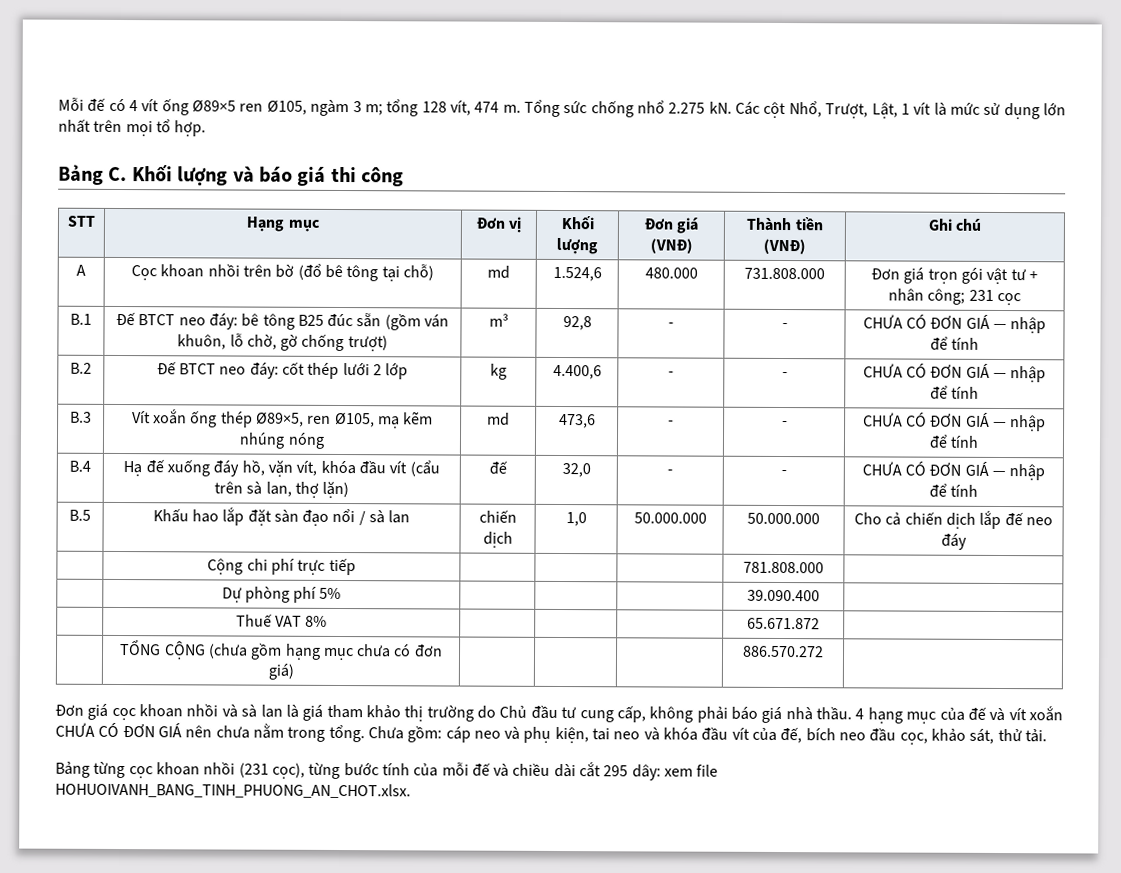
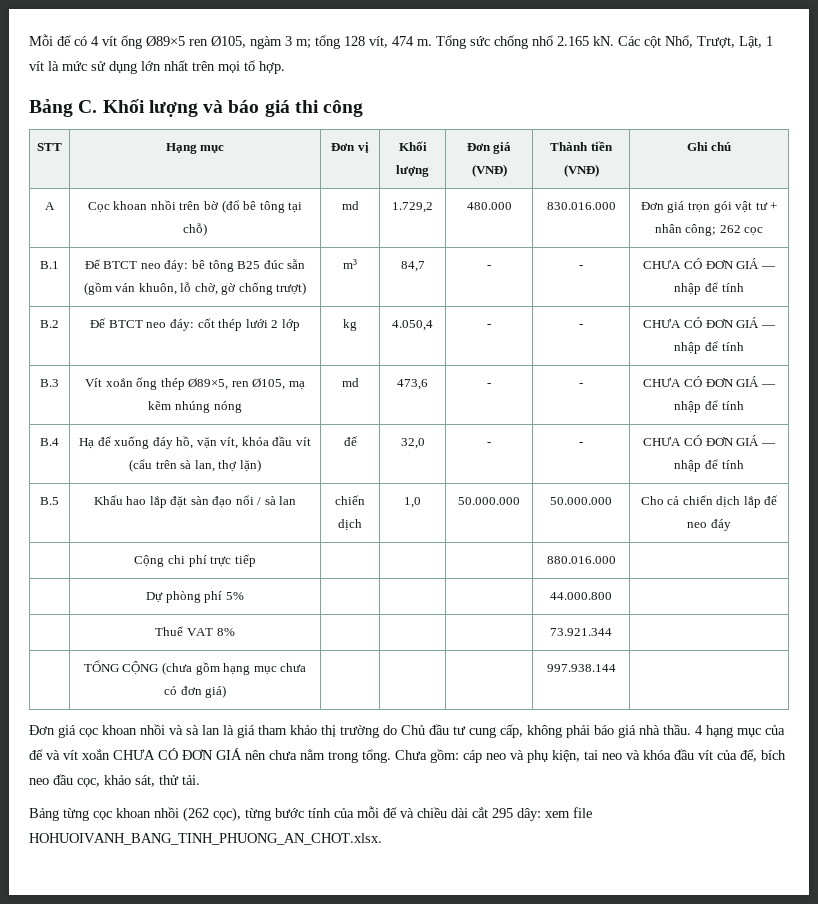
[668,102,706,114] 2.275 -> [557,36,589,46] 2.165
[552,266,602,282] 1.524,6 -> [392,202,433,213] 1.729,2
[744,267,825,280] 731.808.000 -> [546,202,616,210] 830.016.000
[968,289,994,301] 231 -> [719,225,741,233] 262
[562,316,592,331] 92,8 -> [400,261,425,272] 84,7
[552,364,602,380] 4.400,6 -> [392,320,433,331] 4.050,4
[743,561,824,574] 781.808.000 -> [546,556,616,564] 880.016.000
[747,589,820,602] 39.090.400 -> [550,592,612,600] 44.000.800
[747,617,820,630] 65.671.872 -> [550,628,612,636] 73.921.344
[743,645,824,658] 886.570.272 -> [546,664,616,672] 997.938.144
[238,762,269,778] (231 -> [183,807,209,822] (262

